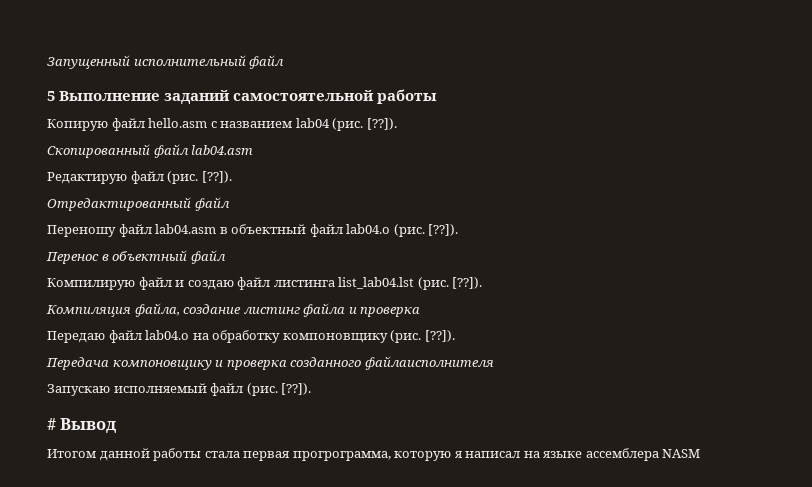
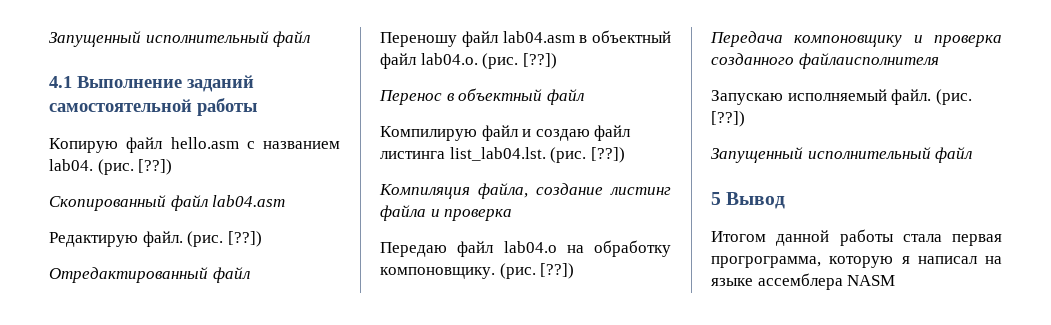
[47,55,285,69] [47,91,55,101] Запущенный исполнительный файл // 5 -> [49,31,311,47] [49,76,72,88] Запущенный исполнительный файл // 4.1
[295,118,397,131] lab04 (рис. [??]). -> [49,159,173,175] lab04. (рис. [??])
[130,171,232,184] файл (рис. [??]). -> [142,231,262,247] файл. (рис. [??])
[346,224,459,237] lab04.o (рис. [??]). -> [420,53,557,69] lab04.o. (рис. [??])
[338,277,483,290] list_lab04.lst (рис. [??]). -> [449,147,625,163] list_lab04.lst. (рис. [??])
[282,330,455,343] компоновщику (рис. [??]). -> [380,263,575,279] компоновщику. (рис. [??])
[210,383,312,396] [47,418,56,430] файл (рис. [??]). // # -> [891,89,972,105] [711,111,745,127] [711,147,973,163] [711,192,721,205] файл. (рис. [??]) // Запущенный исполнительный файл // 5

